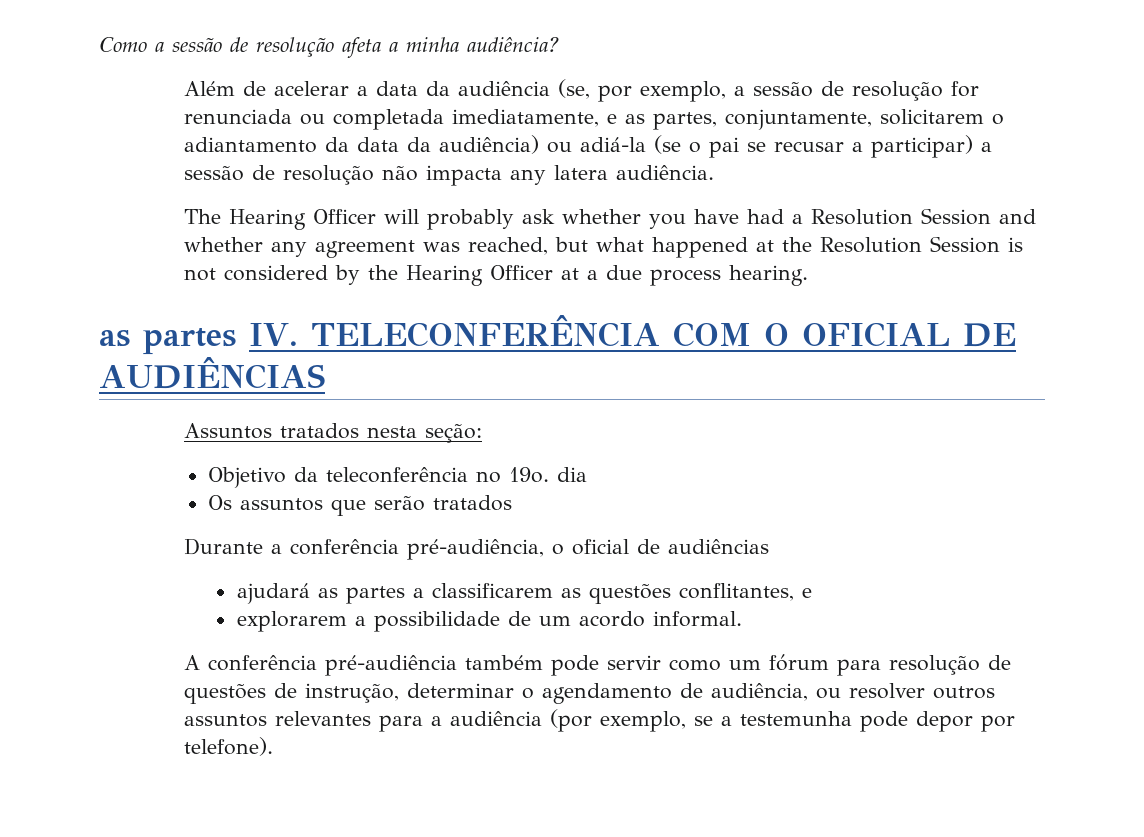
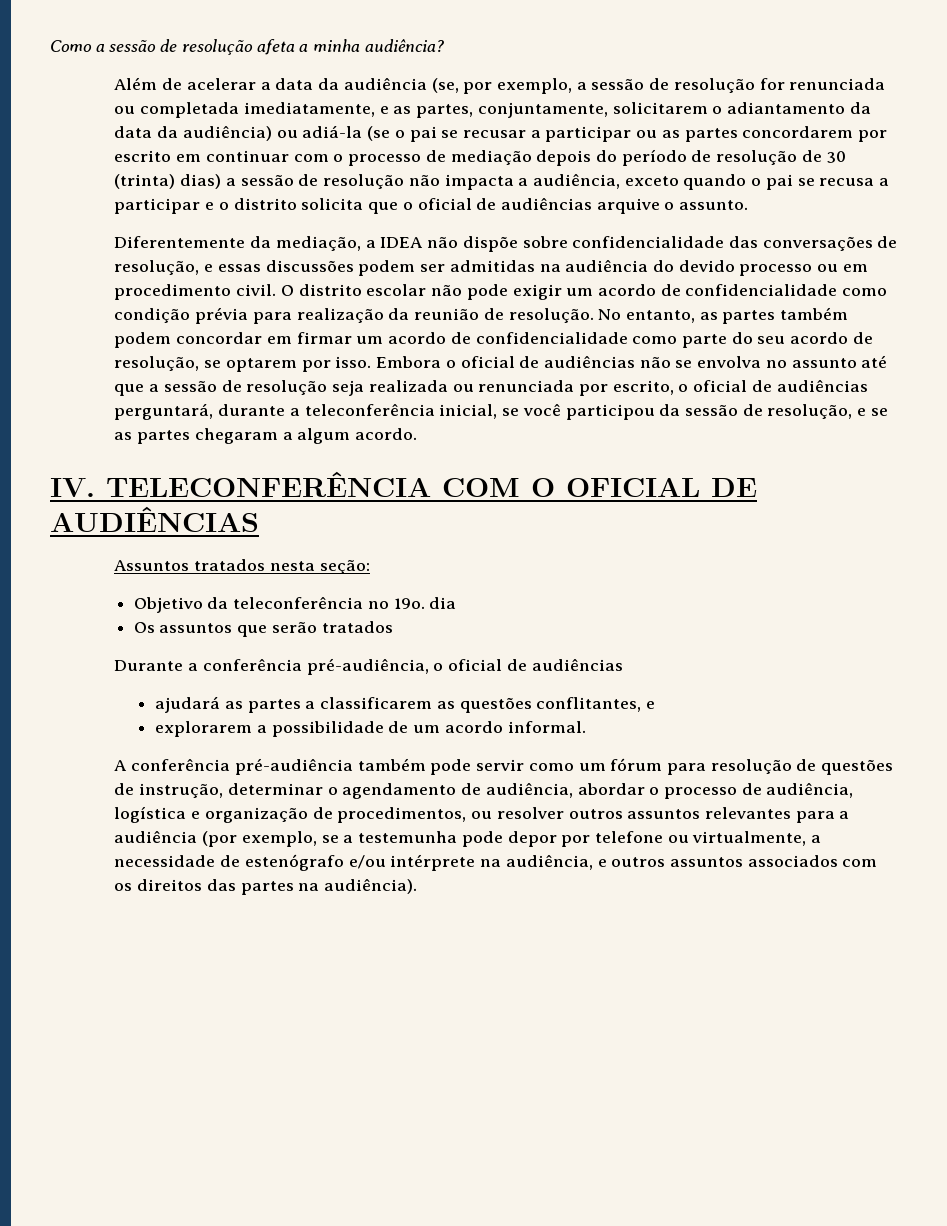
[871,135,974,158] participar) -> [545,126,888,142] [114,149,846,166] [114,174,222,189] participar ou as partes concordarem por escrito em continuar com o processo de mediação depois do período de resolução de 30 (trinta) dias)
[510,165,715,185] [184,208,1037,230] [184,236,1024,258] [184,265,809,286] [99,328,236,355] any latera audiência. // The Hearing Officer will probably ask whether you have had a Resolution Session and whether any agreement was reached, but what happened at the Resolution Session is not considered by the Hearing Officer at a due process hearing. // as partes -> [518,173,890,190] [114,197,749,214] [114,236,898,252] [114,259,868,276] [114,284,888,300] [114,307,849,324] [114,332,873,348] [114,355,888,372] [114,379,868,396] [114,403,888,420] [114,428,418,444] a audiência, exceto quando o pai se recusa a participar e o distrito solicita que o oficial de audiências arquive o assunto. // Diferentemente da mediação, a IDEA não dispõe sobre confidencialidade das conversações de resolução, e essas discussões podem ser admitidas na audiência do devido processo ou em procedimento civil. O distrito escolar não pode exigir um acordo de confidencialidade como condição prévia para realização da reunião de resolução. No entanto, as partes também podem concordar em firmar um acordo de confidencialidade como parte do seu acordo de resolução, se optarem por isso. Embora o oficial de audiências não se envolva no assunto até que a sessão de resolução seja realizada ou renunciada por escrito, o oficial de audiências perguntará, durante a teleconferência inicial, se você participou da sessão de resolução, e se as partes chegaram a algum acordo. //
(809, 692) none -> [577,782,854,799] [114,806,467,823] abordar o processo de audiência, logística e organização de procedimentos,
[184,737,274,756] telefone). -> [595,831,822,846] [114,854,878,871] [114,878,418,895] telefone ou virtualmente, a necessidade de estenógrafo e/ou intérprete na audiência, e outros assuntos associados com os direitos das partes na audiência).

